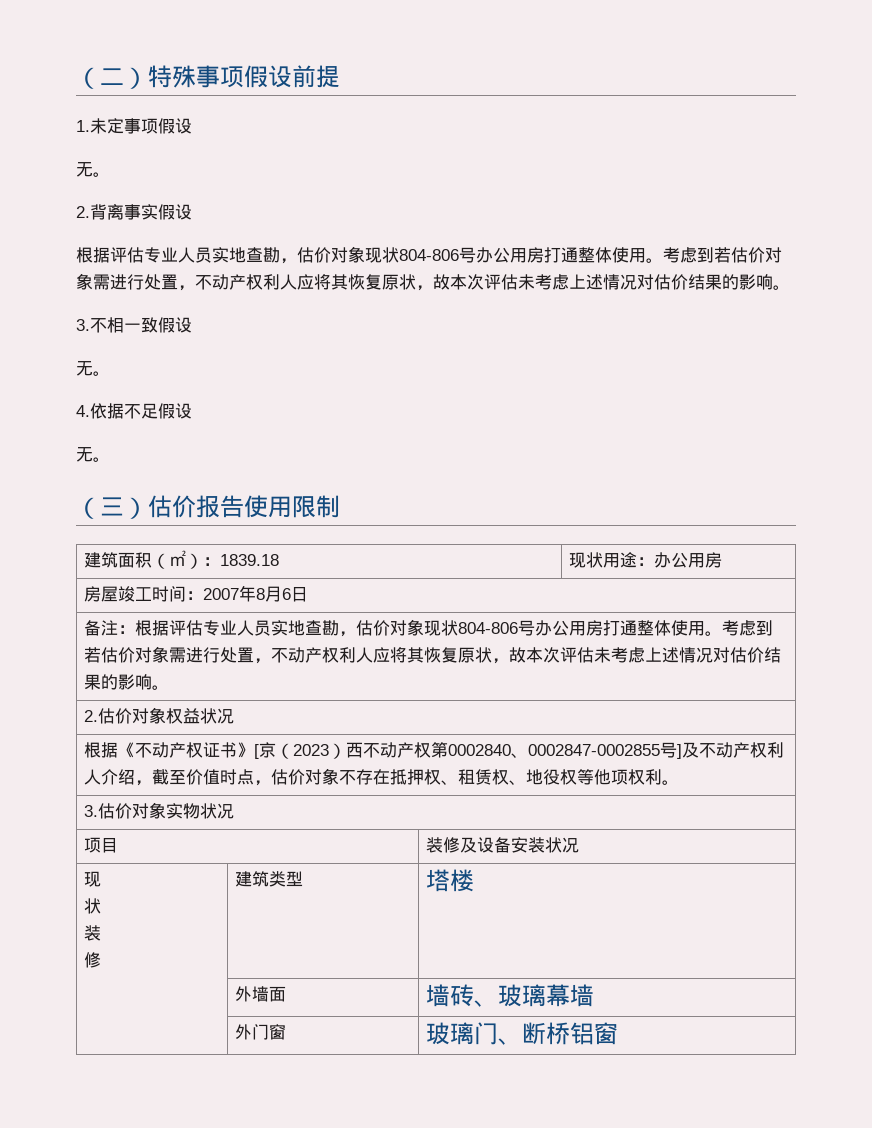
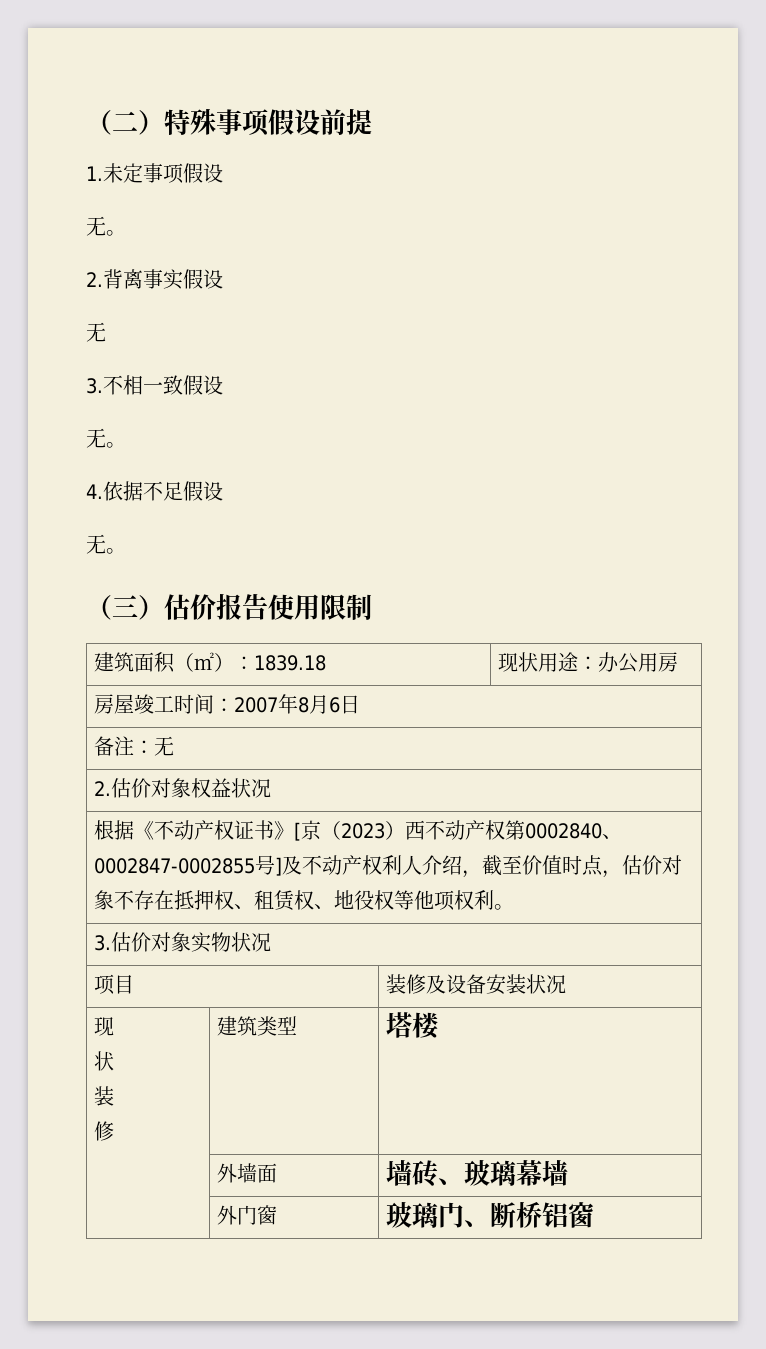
[76,246,782,264] [76,273,790,291] 根据评估专业人员实地查勘，估价对象现状804-806号办公用房打通整体使用。考虑到若估价对象需进行处置，不动产权利人应将其恢复原状，故本次评估未考虑上述情况对估价结果的影响。 -> [86,322,106,342] 无
[134,619,773,637] [83,646,781,664] [83,674,169,690] 根据评估专业人员实地查勘，估价对象现状804-806号办公用房打通整体使用。考虑到若估价对象需进行处置，不动产权利人应将其恢复原状，故本次评估未考虑上述情况对估价结果的影响。 -> [154,736,175,756] 无

